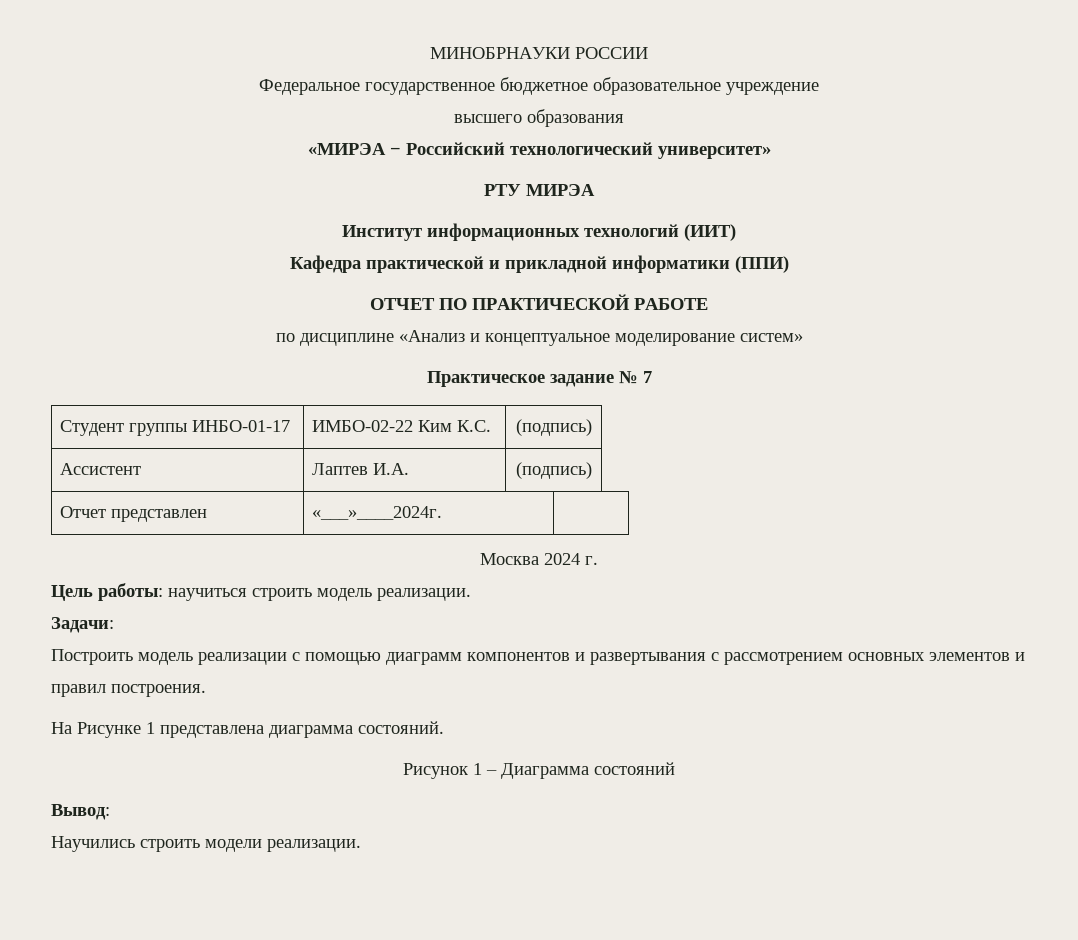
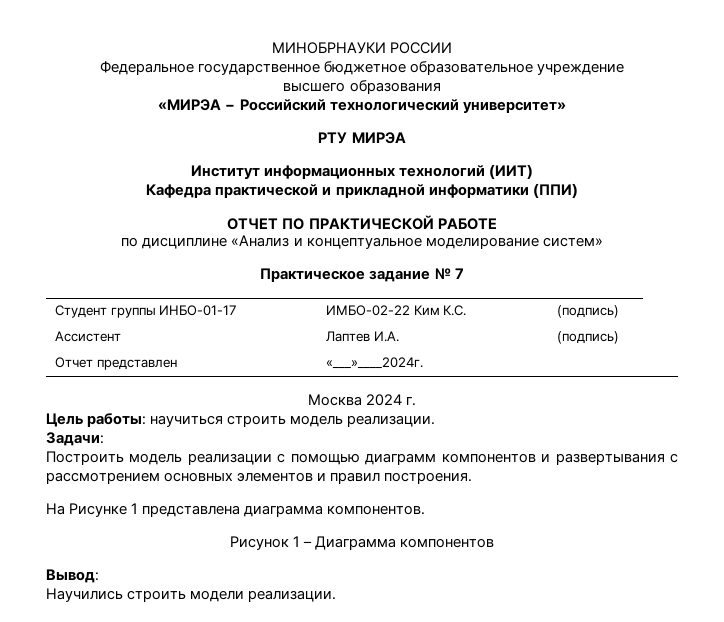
[358,721,444,734] состояний. -> [327,505,426,515] компонентов.
[594,762,675,775] состояний -> [400,538,495,548] компонентов

